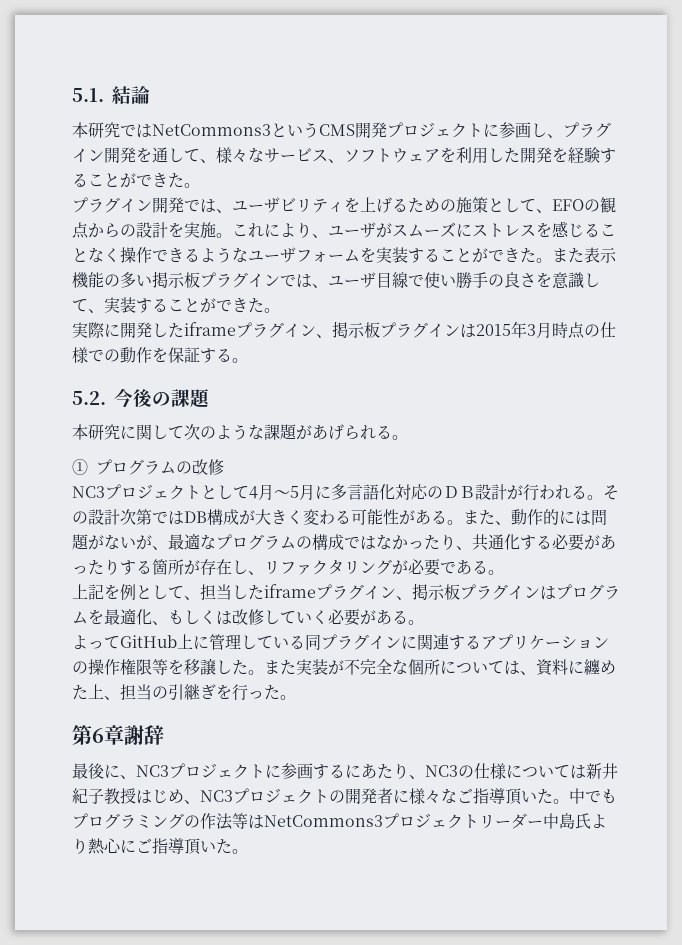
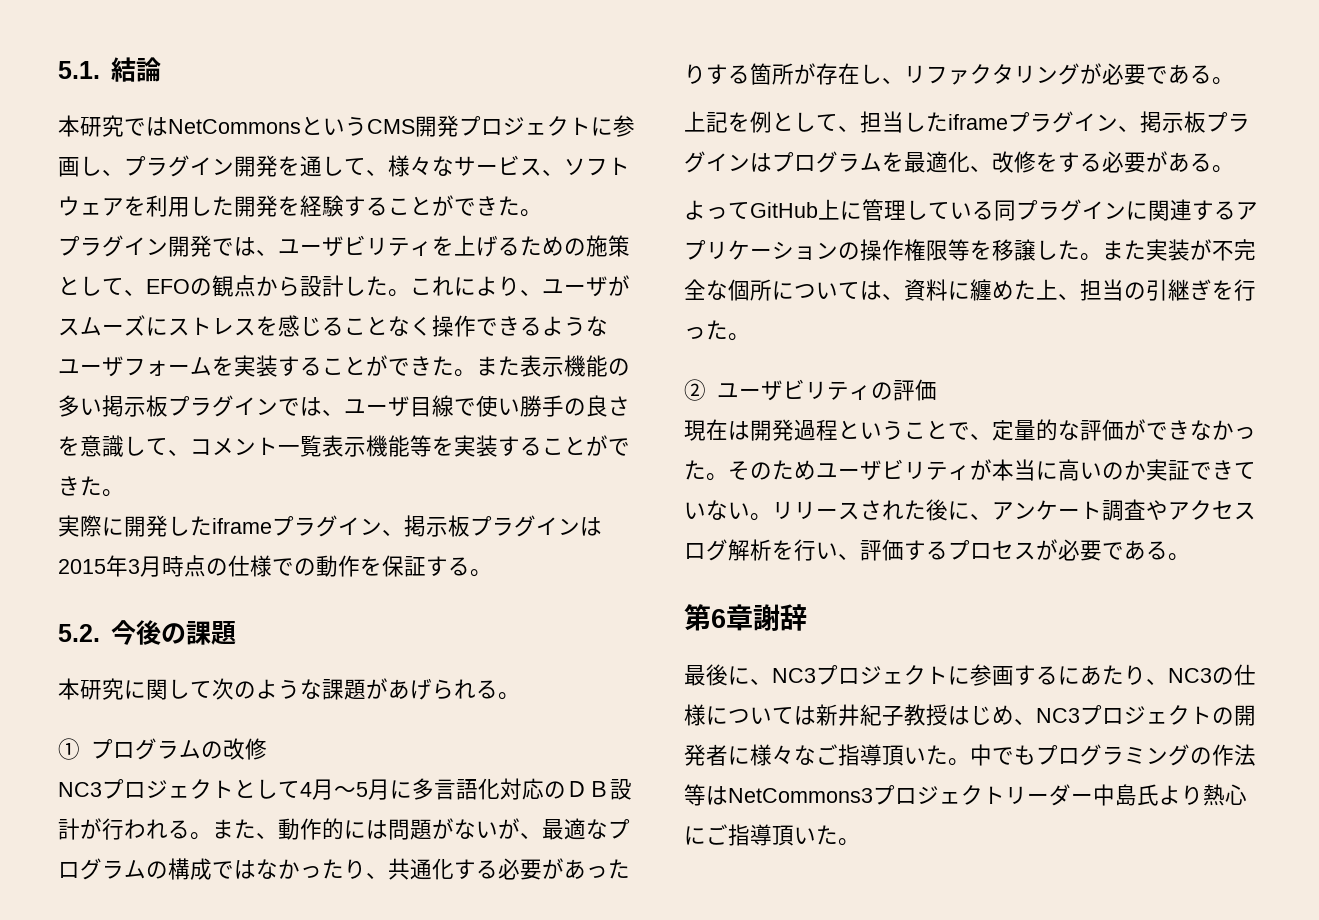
[152,124,271,136] NetCommons3 -> [168,119,301,134] NetCommons
[120,222,216,239] の設計を実施 -> [300,275,388,297] 設計した
(104, 311) none -> [190,435,454,457] コメント一覧表示機能等を
[603,485,619,500] [72,509,463,525] その設計次第ではDB構成が大きく変わる可能性がある。 -> (212, 836) none
[168,609,328,625] もしくは改修していく -> [992,151,1102,173] 改修をする
(296, 697) none -> [684,379,937,401] [684,419,1256,441] [684,459,1256,481] [684,499,1256,521] [684,539,1190,561] // ②ユーザビリティの評価 // 現在は開発過程ということで、定量的な評価ができなかった。そのためユーザビリティが本当に高いのか実証できていない。リリースされた後に、アンケート調査やアクセスログ解析を行い、評価するプロセスが必要である。

